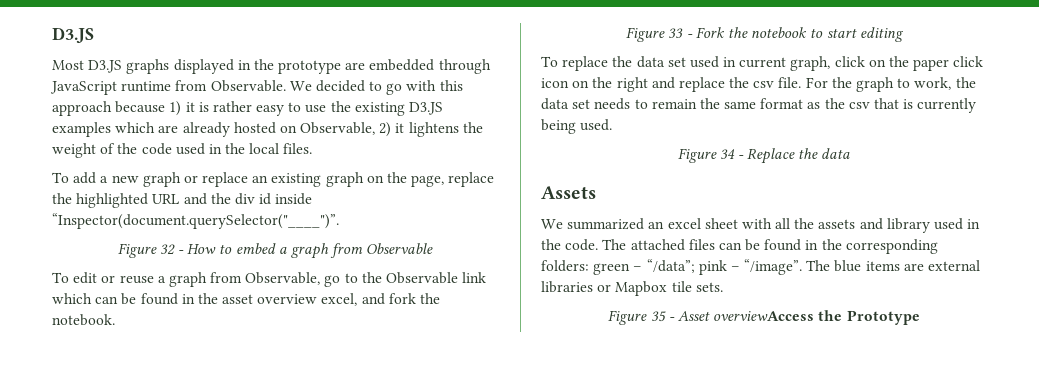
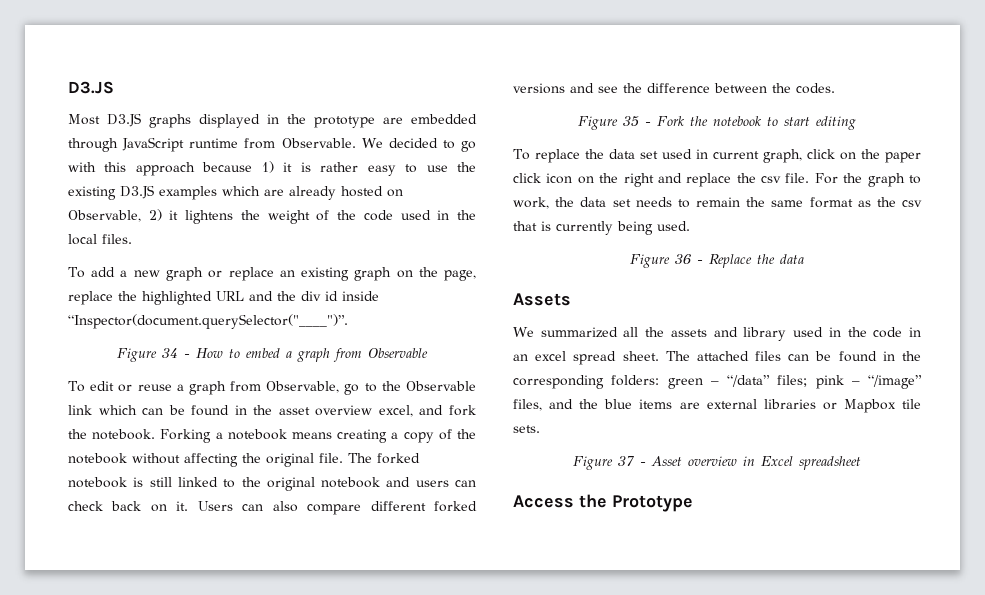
[159,244,175,255] 32 -> [162,348,178,358] 34
[626,27,684,42] // Figure 33 -> [160,429,476,443] [68,453,420,467] [68,477,477,491] [68,501,478,515] [513,83,835,94] [578,116,639,130] Forking a notebook means creating a copy of the notebook without affecting the original file. The forked notebook is still linked to the original notebook and users can check back on it. Users can also compare different forked versions and see the difference between the codes. // Figure 35
[719,149,735,159] 34 -> [675,254,691,264] 36
[648,218,772,229] an excel sheet with -> (618, 332) none
[565,239,599,251] code. -> [873,327,922,338] [513,351,659,365] code in an excel spread sheet.
[646,259,831,275] “/data”; pink – “/image”. The -> [727,375,922,389] [513,399,599,411] “/data” files; pink – “/image” files, and the
[650,311,666,322] 35 -> [618,456,634,466] 37
[713,311,815,321] overviewAccess -> [688,456,861,470] [513,495,574,508] overview in Excel spreadsheet // Access

